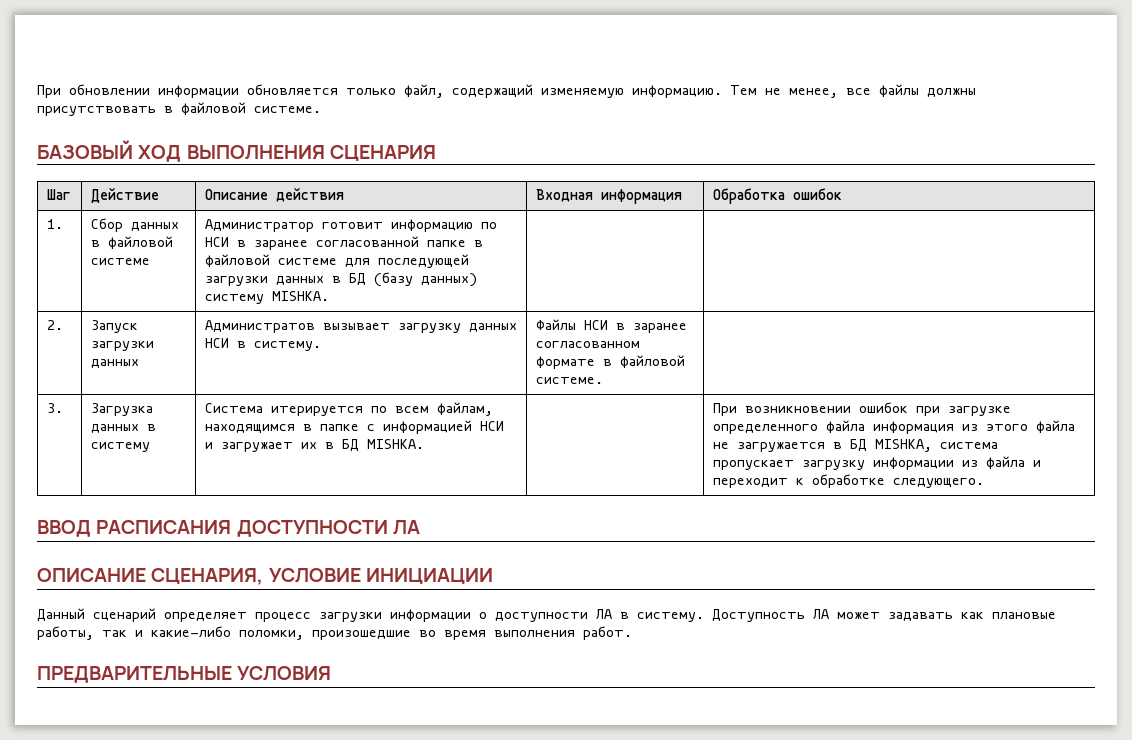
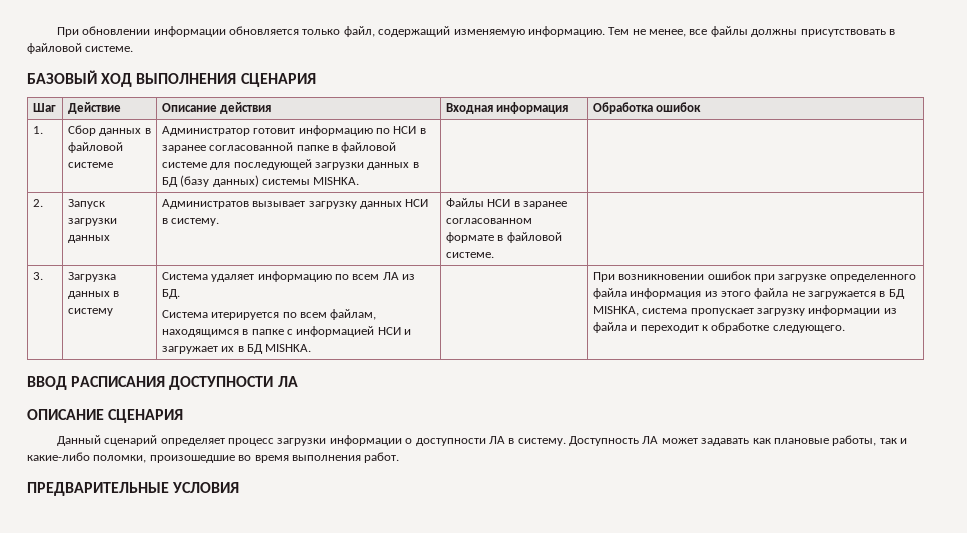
[204,294,264,304] систему -> [261,179,310,185] системы
(263, 408) none -> [211,271,416,282] [161,289,180,299] [161,310,208,318] удаляет информацию по всем ЛА из БД. // Система
[151,568,493,585] СЦЕНАРИЯ, УСЛОВИЕ ИНИЦИАЦИИ -> [108,409,184,423] СЦЕНАРИЯ

